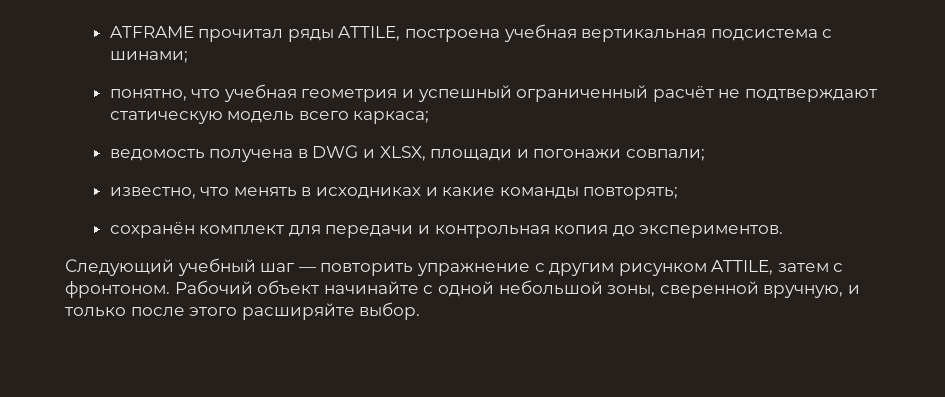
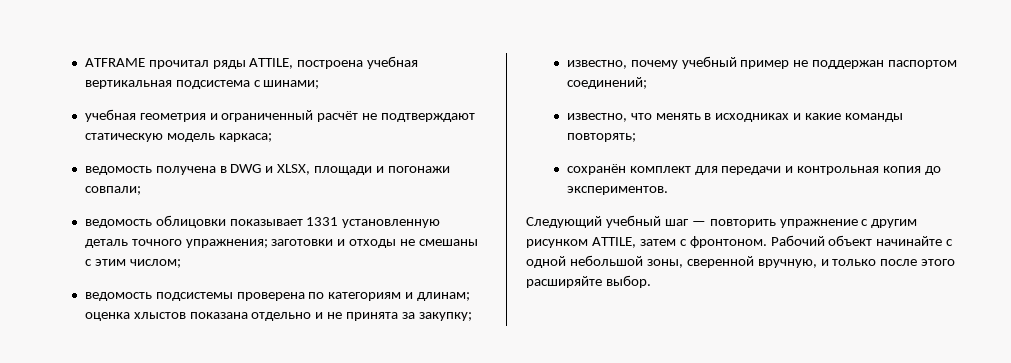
[109,89,221,101] понятно, что -> (320, 84) none
[417,85,512,102] успешный -> (218, 116) none
[298,111,349,120] всего -> (215, 137) none
(705, 155) none -> [84,215,441,228] [84,239,479,248] [84,259,181,268] [84,292,471,301] [84,312,473,321] [566,56,958,69] [566,77,647,89] // ведомость облицовки показывает 1331 установленную деталь точного упражнения; заготовки и отходы не смешаны с этим числом; // ведомость подсистемы проверена по категориям и длинам; оценка хлыстов показана отдельно и не принята за закупку; // известно, почему учебный пример не поддержан паспортом соединений;

